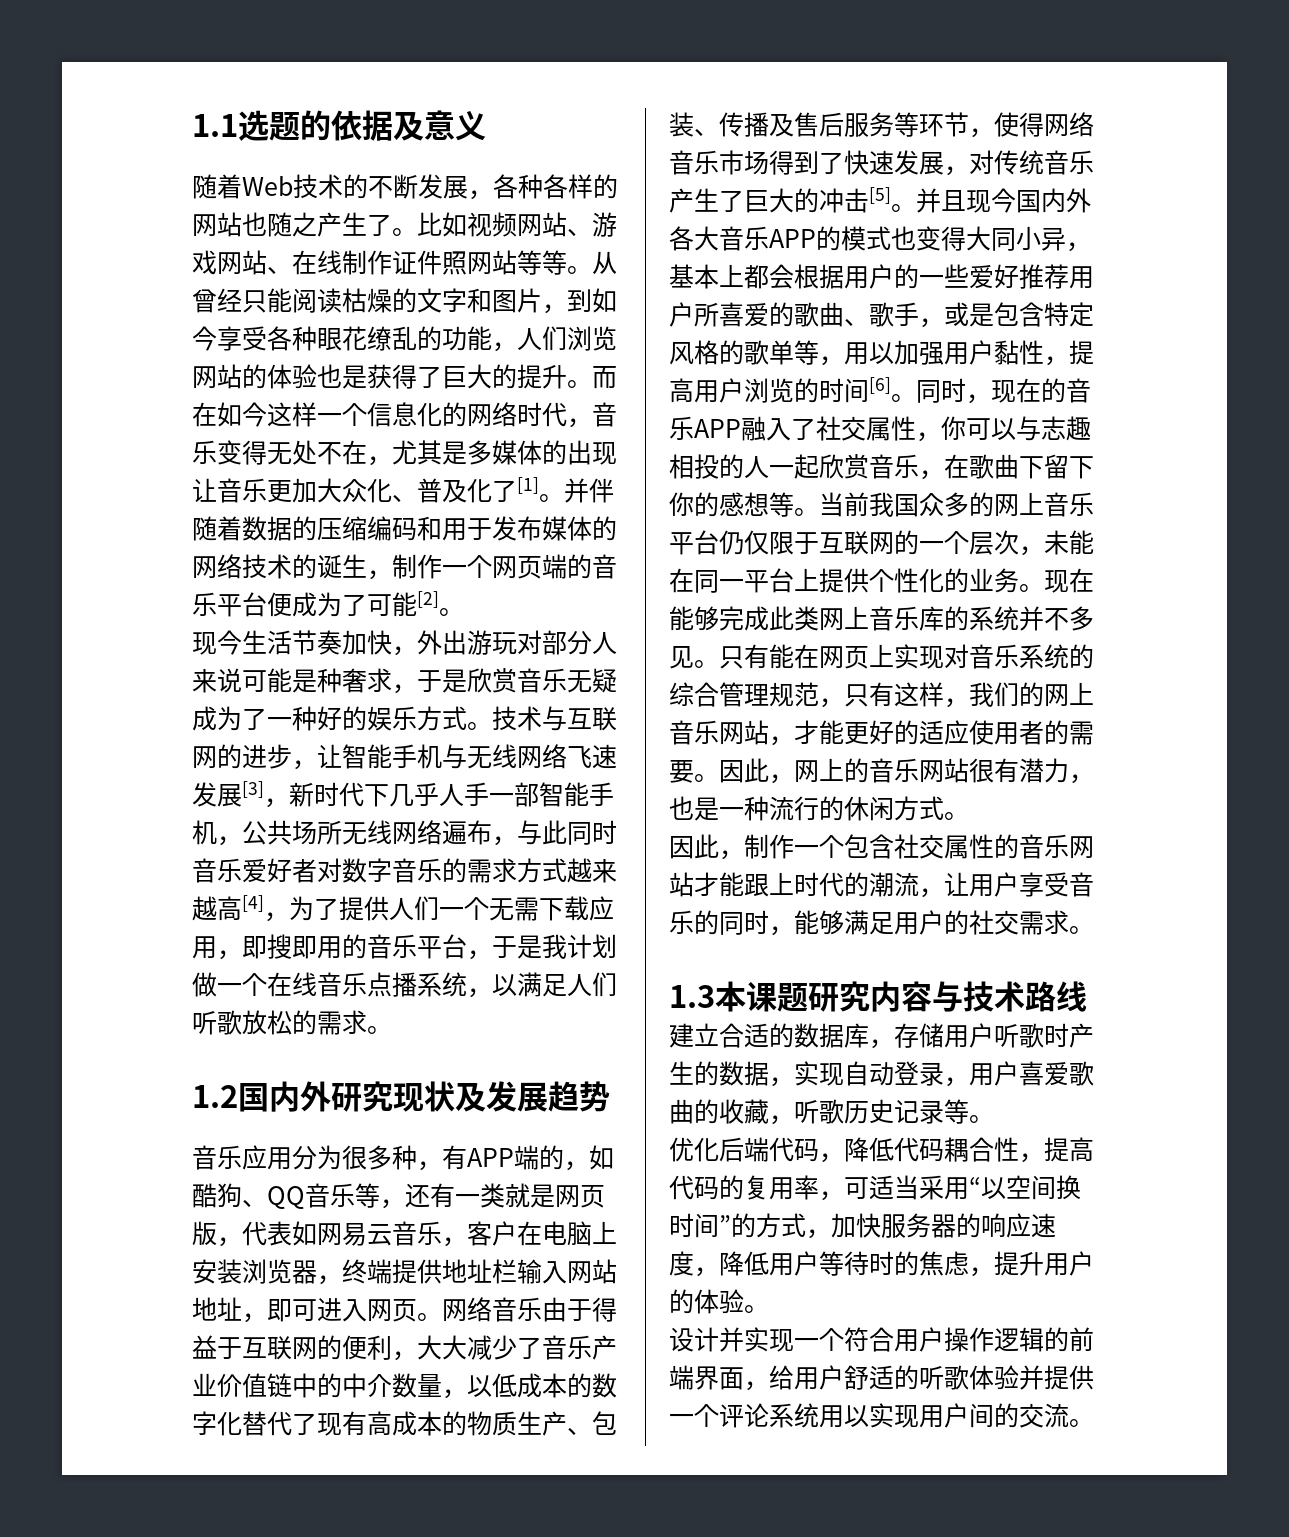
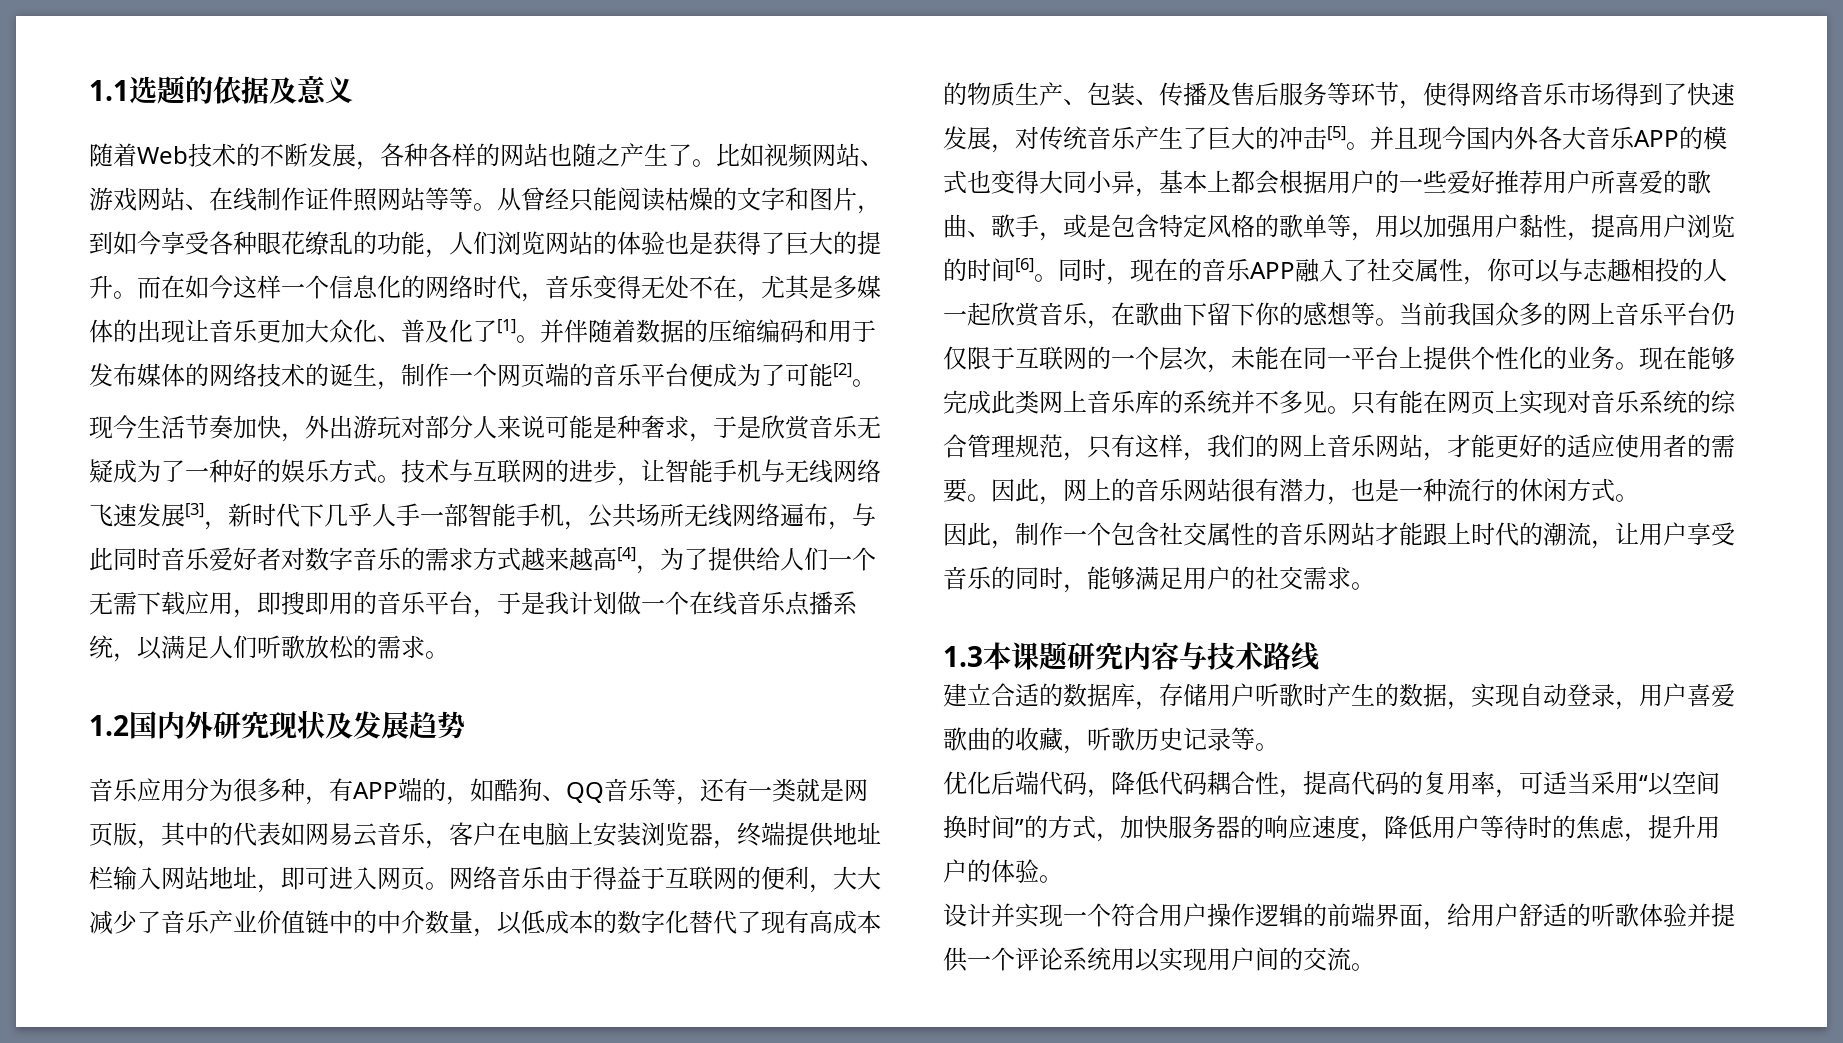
(389, 908) none -> [756,547,780,571] 给
(242, 1242) none -> [161,822,233,847] 其中的

